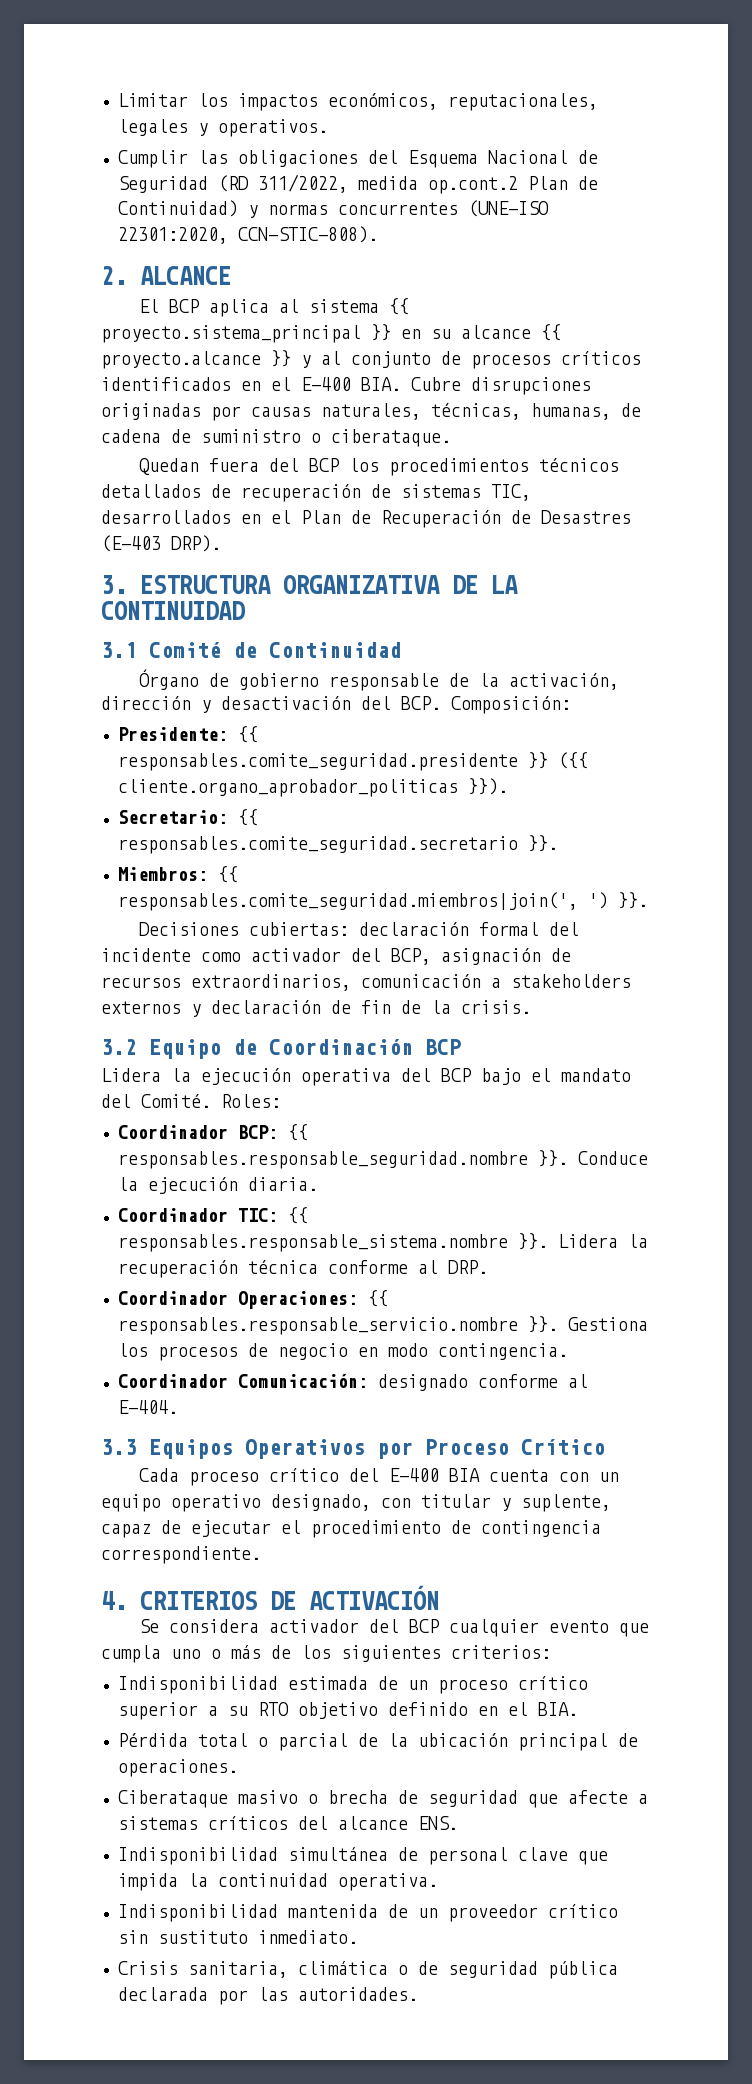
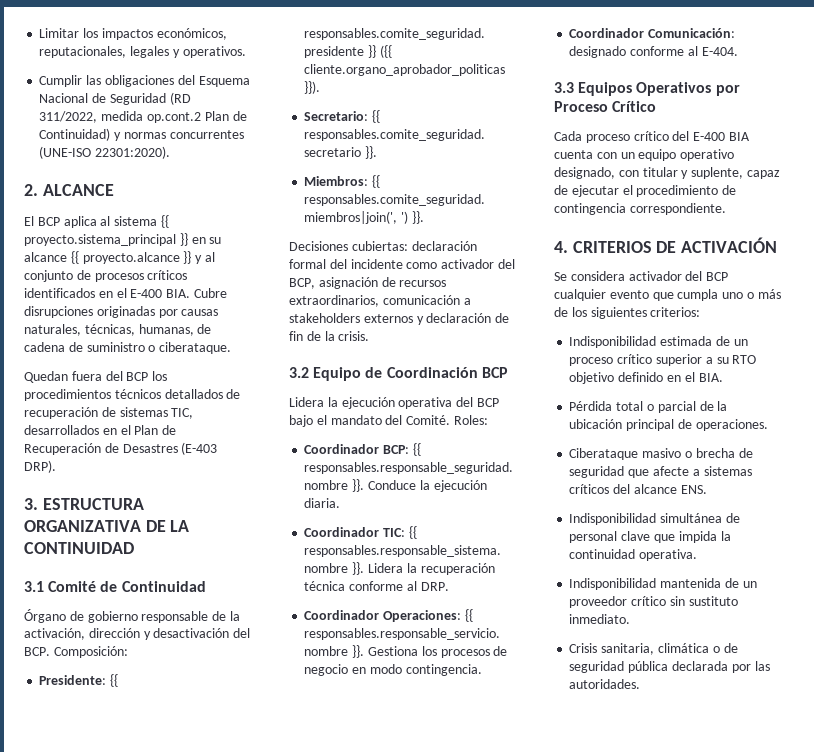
[117,226,378,244] 22301:2020, CCN-STIC-808). -> [95,146,171,159] 22301:2020).

